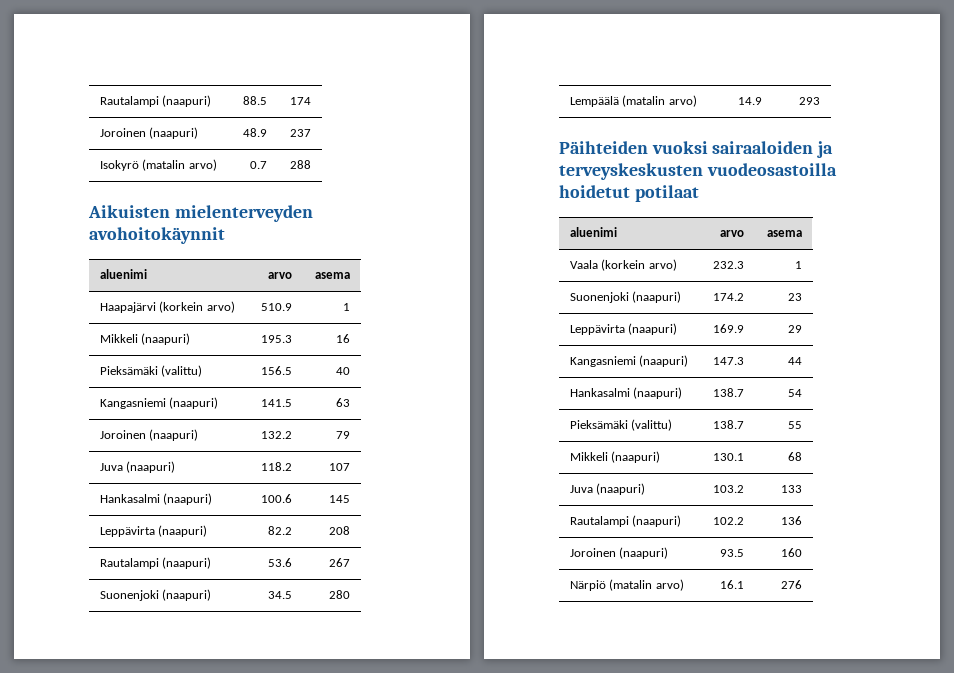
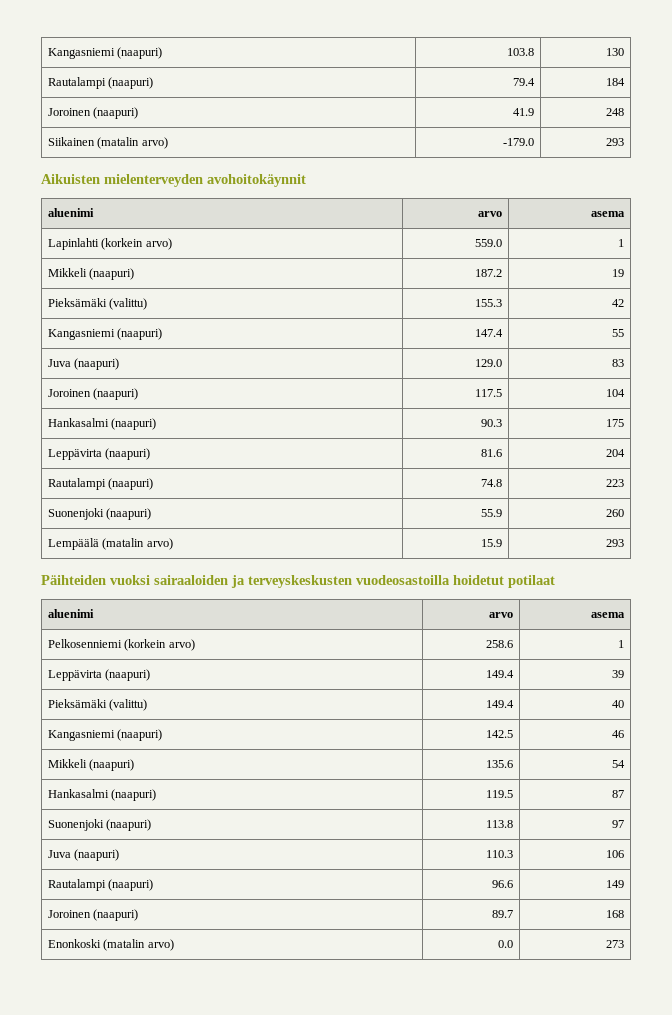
[99,95,212,107] [243,96,268,105] [290,97,312,105] [99,127,199,139] [243,128,268,137] [290,129,312,137] [99,159,217,171] [250,161,268,169] [290,160,312,169] Rautalampi (naapuri) | 88.5 | 174 // Joroinen (naapuri) | 48.9 | 237 // Isokyrö (matalin arvo) | 0.7 | 288 -> [47,47,163,59] [507,48,535,56] [606,48,625,56] [47,77,154,89] [513,78,536,86] [606,78,626,86] [47,107,139,119] [513,108,535,116] [606,108,625,116] [47,137,168,149] [503,138,535,146] [606,138,625,146] Kangasniemi (naapuri) | 103.8 | 130 // Rautalampi (naapuri) | 79.4 | 184 // Joroinen (naapuri) | 41.9 | 248 // Siikainen (matalin arvo) | -179.0 | 293
[99,301,235,313] [261,303,293,311] Haapajärvi (korkein arvo) | 510.9 -> [47,238,172,250] [475,239,503,247] Lapinlahti (korkein arvo) | 559.0
[261,335,293,343] [336,334,351,343] [99,365,203,377] [261,366,293,375] [336,367,351,375] [99,397,219,409] [261,399,293,407] [336,398,351,407] [99,429,199,441] [261,431,293,439] [336,431,351,439] [99,461,176,473] [261,462,293,471] [329,463,351,471] [99,493,213,505] [261,494,293,503] [329,495,351,503] [99,525,208,537] [268,526,293,535] [329,526,351,535] [99,557,212,569] [268,558,293,567] [329,558,351,567] [99,589,212,601] [268,591,293,599] [329,590,351,599] 195.3 | 16 // Pieksämäki (valittu) | 156.5 | 40 // Kangasniemi (naapuri) | 141.5 | 63 // Joroinen (naapuri) | 132.2 | 79 // Juva (naapuri) | 118.2 | 107 // Hankasalmi (naapuri) | 100.6 | 145 // Leppävirta (naapuri) | 82.2 | 208 // Rautalampi (naapuri) | 53.6 | 267 // Suonenjoki (naapuri) | 34.5 | 280 -> [475,269,503,277] [612,269,625,277] [47,298,148,310] [475,299,503,307] [612,299,625,307] [47,328,163,340] [475,329,504,337] [612,329,625,337] [47,358,120,370] [475,359,503,367] [612,359,625,367] [47,388,139,400] [475,389,503,397] [606,389,626,397] [47,418,157,430] [481,419,503,427] [606,419,625,427] [47,448,151,460] [481,449,503,457] [606,449,626,457] [47,478,154,490] [481,479,503,487] [606,479,625,487] [47,508,152,520] [481,509,503,517] [606,509,625,517] 187.2 | 19 // Pieksämäki (valittu) | 155.3 | 42 // Kangasniemi (naapuri) | 147.4 | 55 // Juva (naapuri) | 129.0 | 83 // Joroinen (naapuri) | 117.5 | 104 // Hankasalmi (naapuri) | 90.3 | 175 // Leppävirta (naapuri) | 81.6 | 204 // Rautalampi (naapuri) | 74.8 | 223 // Suonenjoki (naapuri) | 55.9 | 260
[738,97,763,105] 14.9 -> [481,539,503,547] 15.9
[569,259,677,271] [713,261,745,269] [795,261,803,269] [569,291,682,303] [713,293,745,301] [788,293,803,301] [569,323,678,335] [713,324,745,333] [788,325,803,333] [569,355,689,367] [713,357,745,365] [788,357,803,365] [569,387,683,399] [713,388,745,397] [788,389,803,397] [569,419,673,431] [713,420,745,429] [788,421,803,429] [569,451,661,463] [713,453,745,461] [788,452,803,461] [569,483,646,495] [713,485,745,493] [781,485,803,493] [569,515,682,527] [713,517,745,525] [781,516,803,525] [569,547,669,559] [720,549,745,557] [781,548,803,557] [569,579,684,591] [720,580,745,589] [781,580,803,589] Vaala (korkein arvo) | 232.3 | 1 // Suonenjoki (naapuri) | 174.2 | 23 // Leppävirta (naapuri) | 169.9 | 29 // Kangasniemi (naapuri) | 147.3 | 44 // Hankasalmi (naapuri) | 138.7 | 54 // Pieksämäki (valittu) | 138.7 | 55 // Mikkeli (naapuri) | 130.1 | 68 // Juva (naapuri) | 103.2 | 133 // Rautalampi (naapuri) | 102.2 | 136 // Joroinen (naapuri) | 93.5 | 160 // Närpiö (matalin arvo) | 16.1 | 276 -> [47,639,195,651] [486,640,514,648] [618,640,625,648] [47,669,151,681] [486,670,515,678] [612,670,625,678] [47,699,148,711] [486,700,515,708] [612,700,625,708] [47,729,163,741] [486,730,514,738] [612,730,625,738] [47,759,135,771] [486,760,514,768] [612,760,626,768] [47,789,157,801] [486,790,514,798] [612,790,625,798] [47,819,152,831] [486,820,514,828] [612,820,625,828] [47,849,120,861] [486,850,514,858] [606,850,625,858] [47,879,154,891] [492,880,514,888] [606,880,625,888] [47,909,139,921] [492,910,514,918] [606,910,625,918] [47,939,174,951] [498,940,514,948] [606,940,625,948] Pelkosenniemi (korkein arvo) | 258.6 | 1 // Leppävirta (naapuri) | 149.4 | 39 // Pieksämäki (valittu) | 149.4 | 40 // Kangasniemi (naapuri) | 142.5 | 46 // Mikkeli (naapuri) | 135.6 | 54 // Hankasalmi (naapuri) | 119.5 | 87 // Suonenjoki (naapuri) | 113.8 | 97 // Juva (naapuri) | 110.3 | 106 // Rautalampi (naapuri) | 96.6 | 149 // Joroinen (naapuri) | 89.7 | 168 // Enonkoski (matalin arvo) | 0.0 | 273

